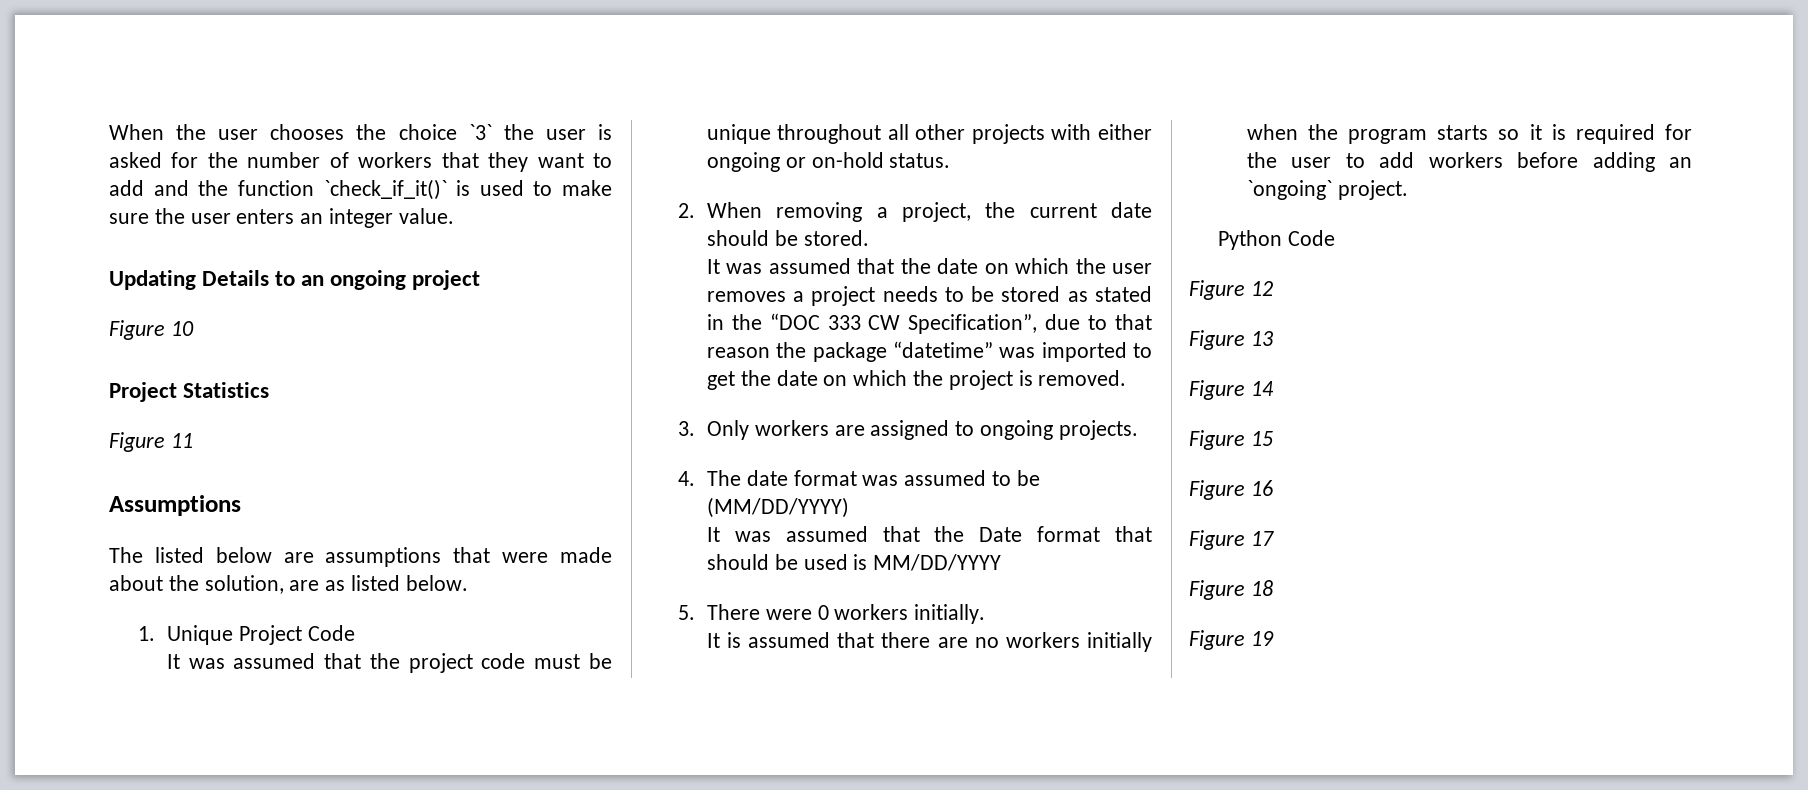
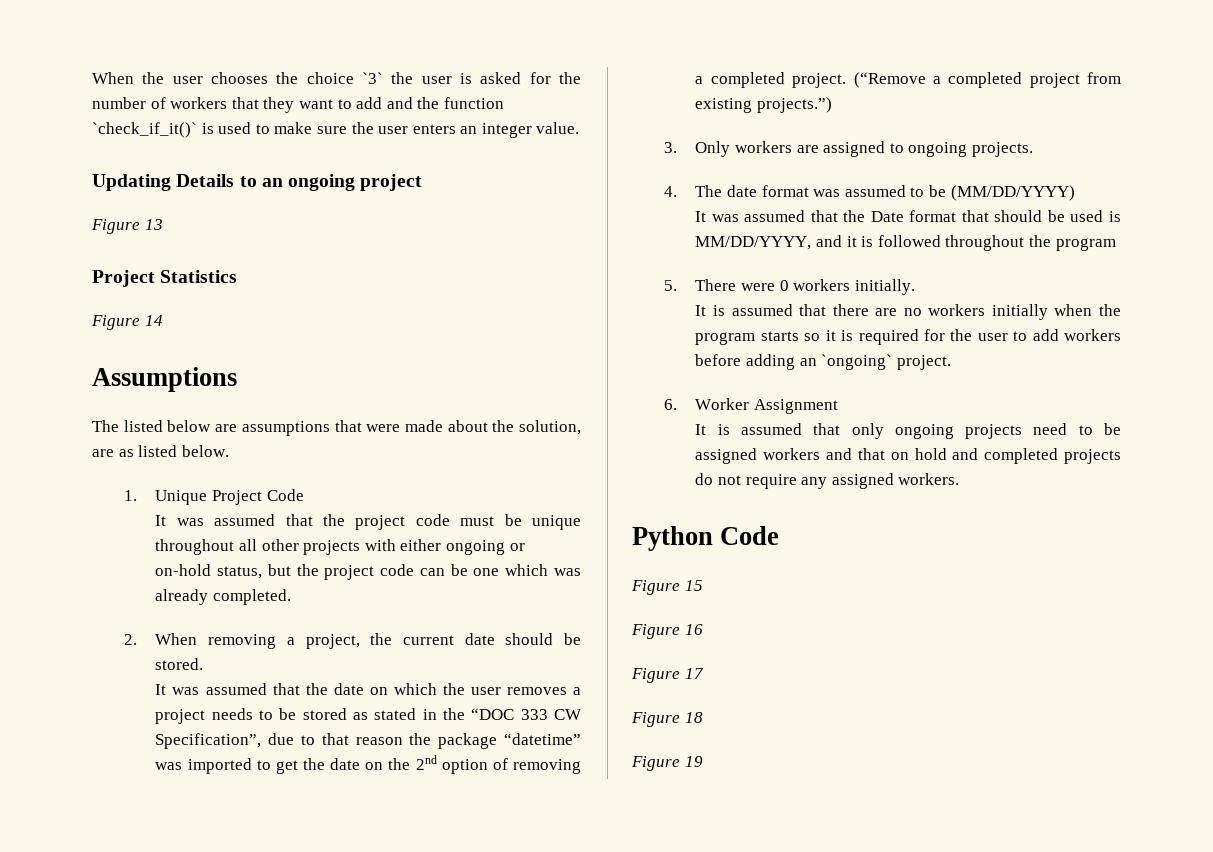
[170,321,194,336] 10 -> [144,219,163,230] 13
[170,433,193,448] 11 -> [144,315,163,326] 14
[889,153,951,168] status. -> [217,564,582,580] [155,589,291,605] status, but the project code can be one which was already completed.
[853,370,1127,390] which the project is removed. -> [388,755,582,774] [695,72,1121,88] [695,97,832,113] the 2nd option of removing a completed project. (“Remove a completed project from existing projects.”)
[873,554,1002,571] MM/DD/YYYY -> [695,235,1116,251] MM/DD/YYYY, and it is followed throughout the program
[1217,230,1335,250] [1189,280,1273,300] [1189,330,1273,350] [1189,380,1274,400] Python Code // Figure 12 // Figure 13 // Figure 14 -> [663,398,838,414] [695,423,1121,439] [695,448,1121,464] [695,473,960,489] [632,526,780,551] 6. Worker Assignment // It is assumed that only ongoing projects need to be assigned workers and that on hold and completed projects do not require any assigned workers. // Python Code

